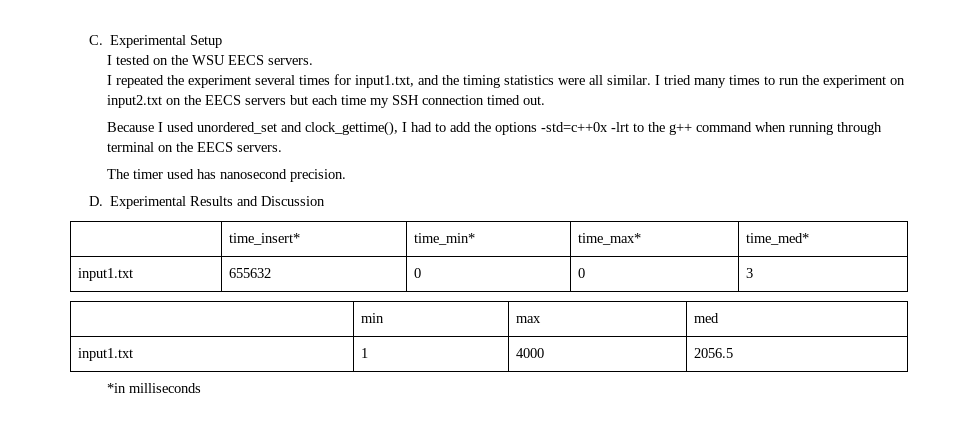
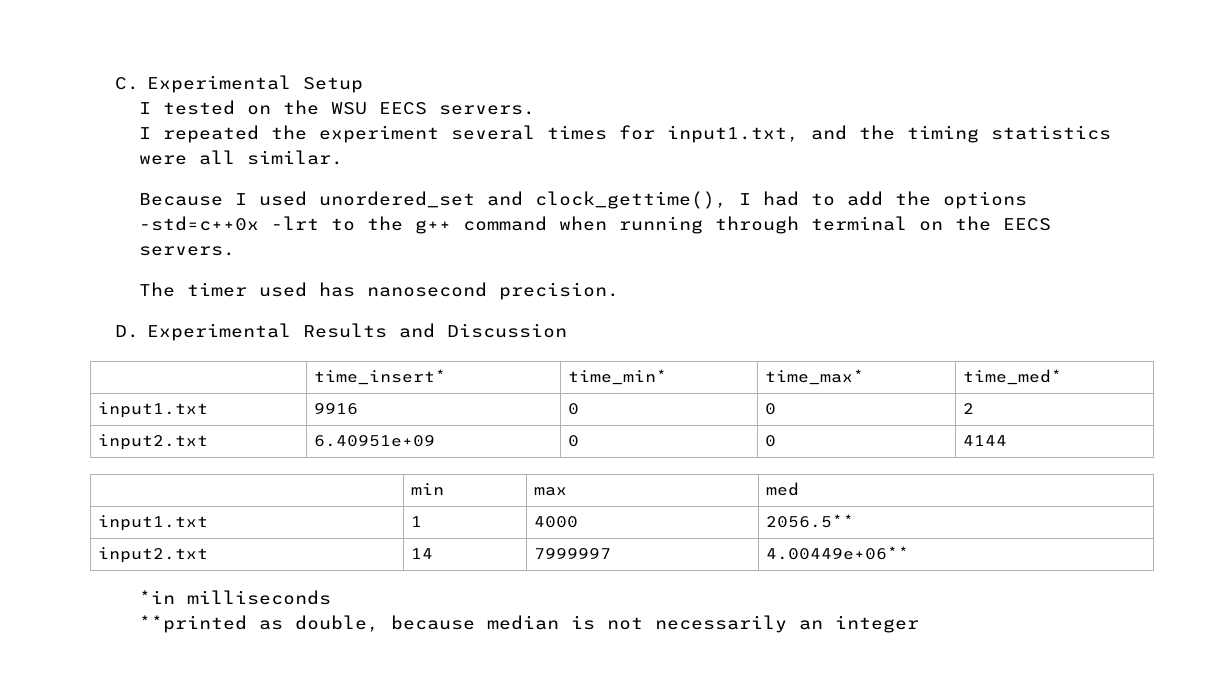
[655,75,906,88] [107,95,546,108] I tried many times to run the experiment on input2.txt on the EECS servers but each time my SSH connection timed out. -> (344, 157) none
[229,268,272,278] [414,268,422,278] [578,268,586,278] [746,268,754,278] 655632 | 0 | 0 | 3 -> [313,403,358,415] [567,403,579,415] [764,403,776,415] [962,403,974,414] [97,434,208,450] [313,435,435,447] [567,435,579,447] [764,435,776,447] [962,435,1007,446] 9916 | 0 | 0 | 2 // input2.txt | 6.40951e+09 | 0 | 0 | 4144
[694,348,734,358] [107,383,202,393] 2056.5 // *in milliseconds -> [765,514,854,528] [97,547,208,563] [410,548,433,559] [533,548,611,559] [765,546,909,560] [139,590,332,605] [139,615,920,633] 2056.5** // input2.txt | 14 | 7999997 | 4.00449e+06** // *in milliseconds // **printed as double, because median is not necessarily an integer

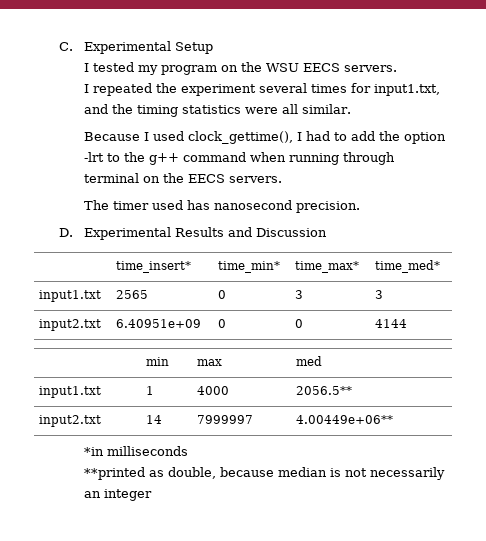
(236, 107) none -> [138,65,218,75] my program
[319,191,524,208] unordered_set and -> (185, 136) none
[943,191,1028,209] [139,216,260,231] options -std=c++0x -> [404,132,447,144] option
[313,403,358,415] [567,403,579,415] [764,403,776,415] [962,403,974,414] 9916 | 0 | 0 | 2 -> [116,290,149,299] [218,290,227,299] [295,290,304,299] [375,290,384,299] 2565 | 0 | 3 | 3

